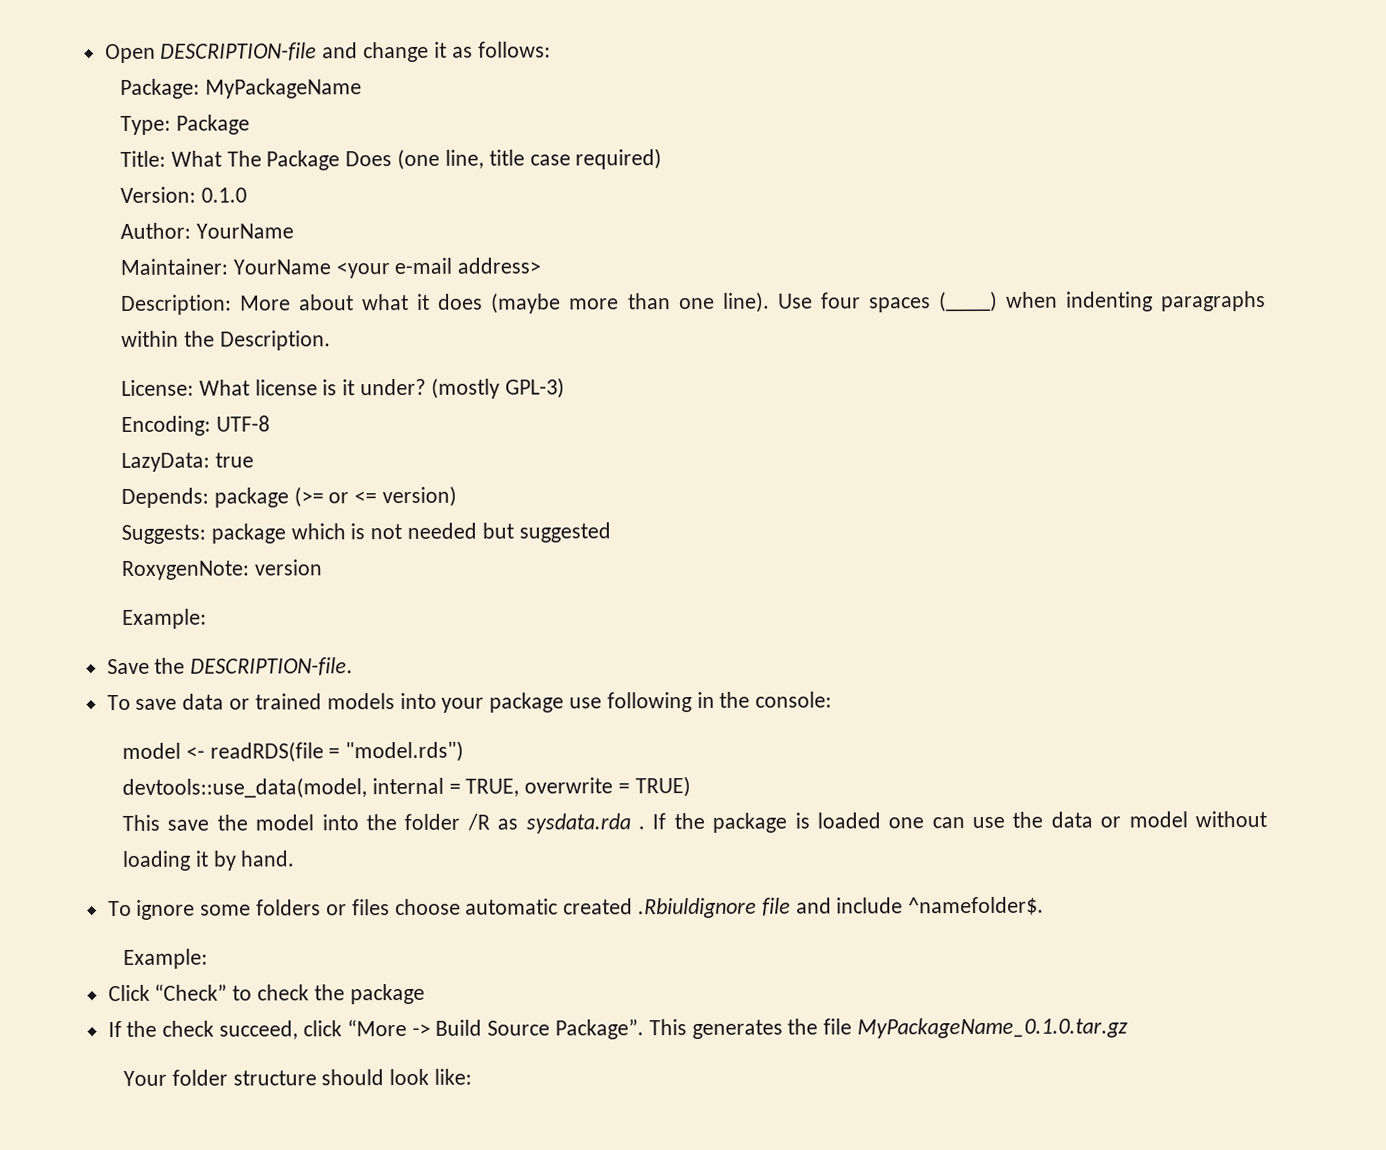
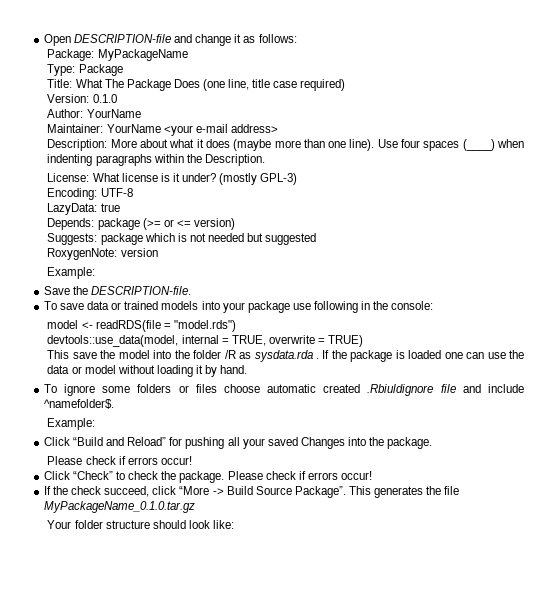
(209, 958) none -> [43,437,433,449] [47,456,192,465] // Click “Build and Reload” for pushing all your saved Changes into the package. // Please check if errors occur!
[349,983,425,1005] package -> [179,471,372,483] package. Please check if errors occur!

